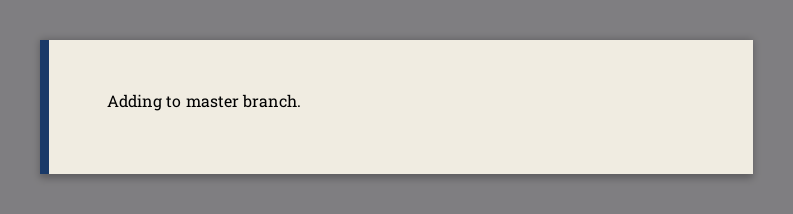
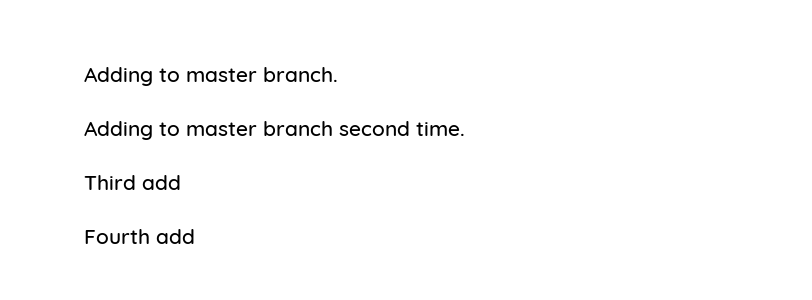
(301, 101) none -> [84,121,465,140] [84,175,181,190] [84,229,195,244] // Adding to master branch second time. // Third add // Fourth add

